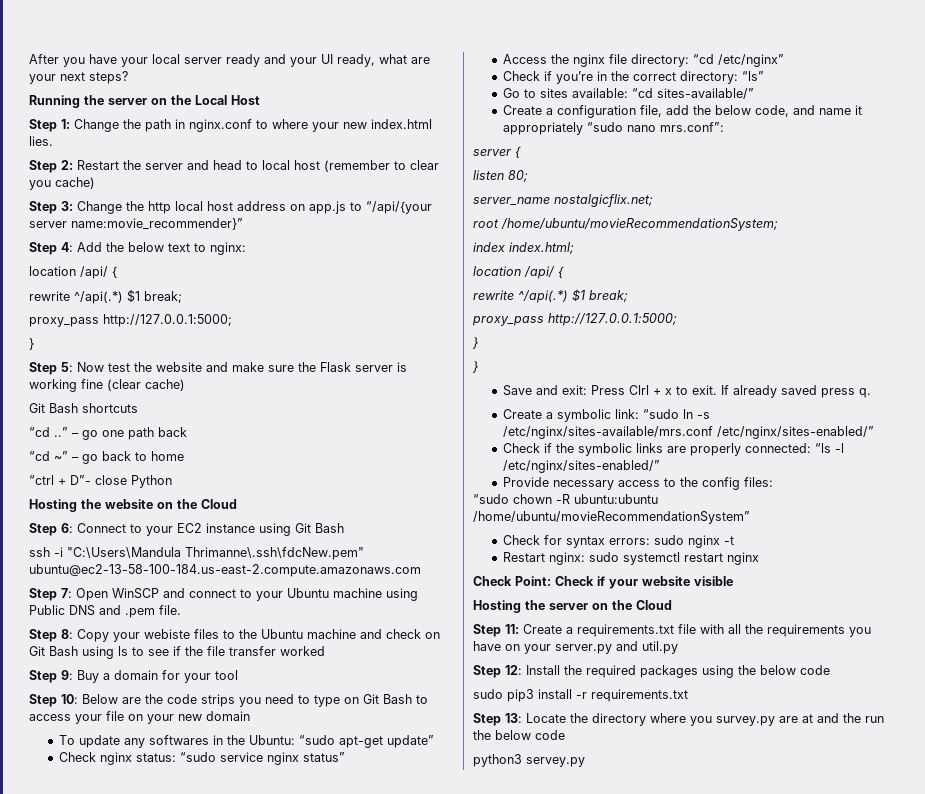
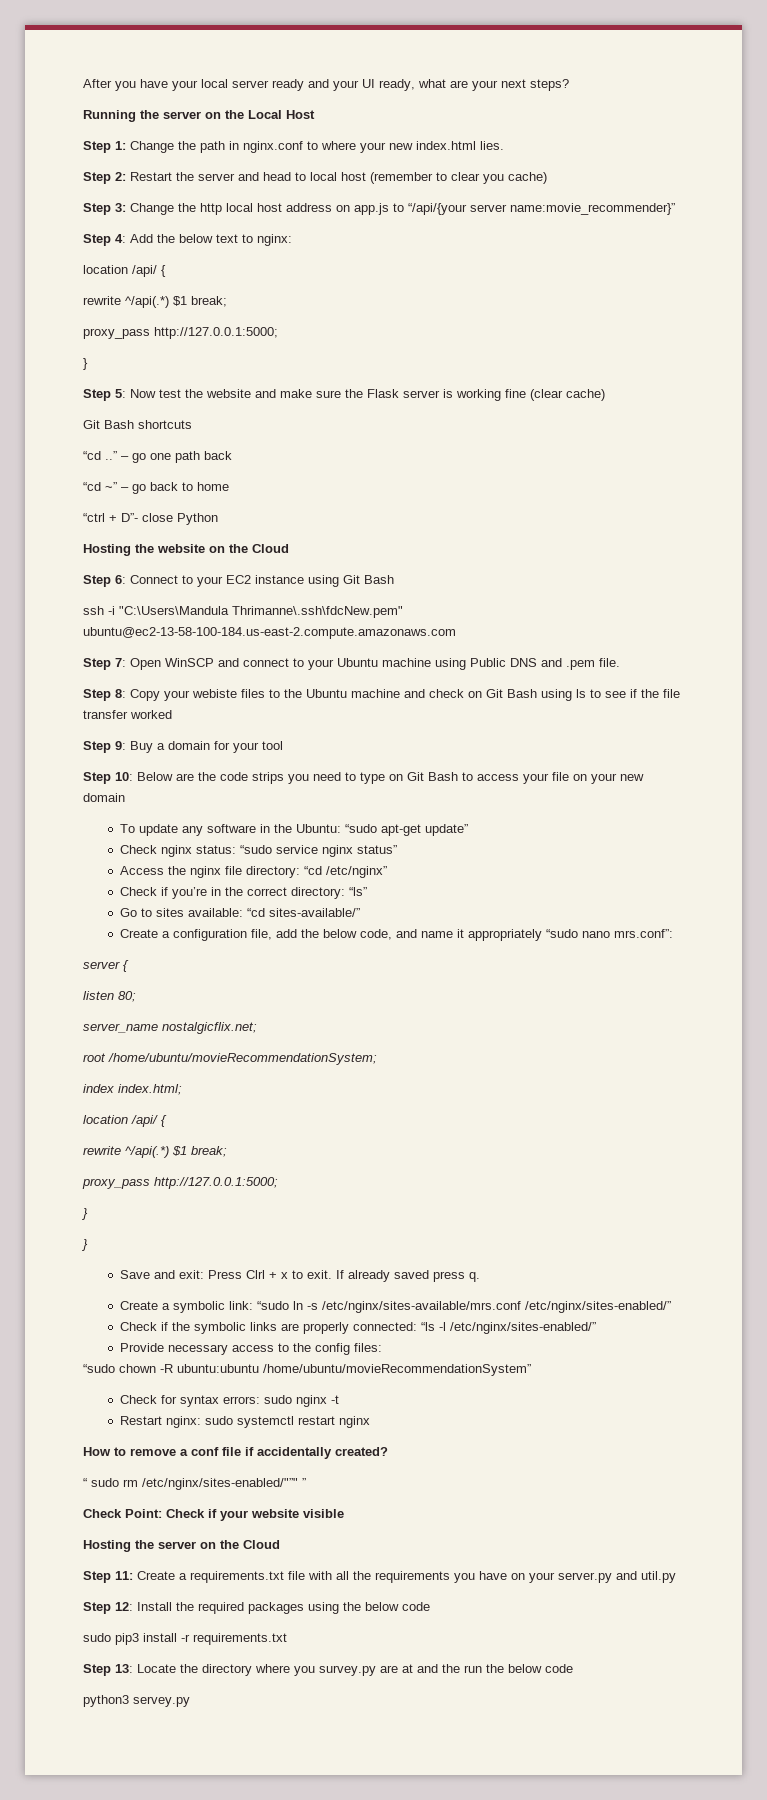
[148,735,209,745] softwares -> [207,824,257,833] software
(759, 558) none -> [83,1447,388,1459] [83,1478,306,1490] // How to remove a conf file if accidentally created? // “ sudo rm /etc/nginx/sites-enabled/"”" ”

